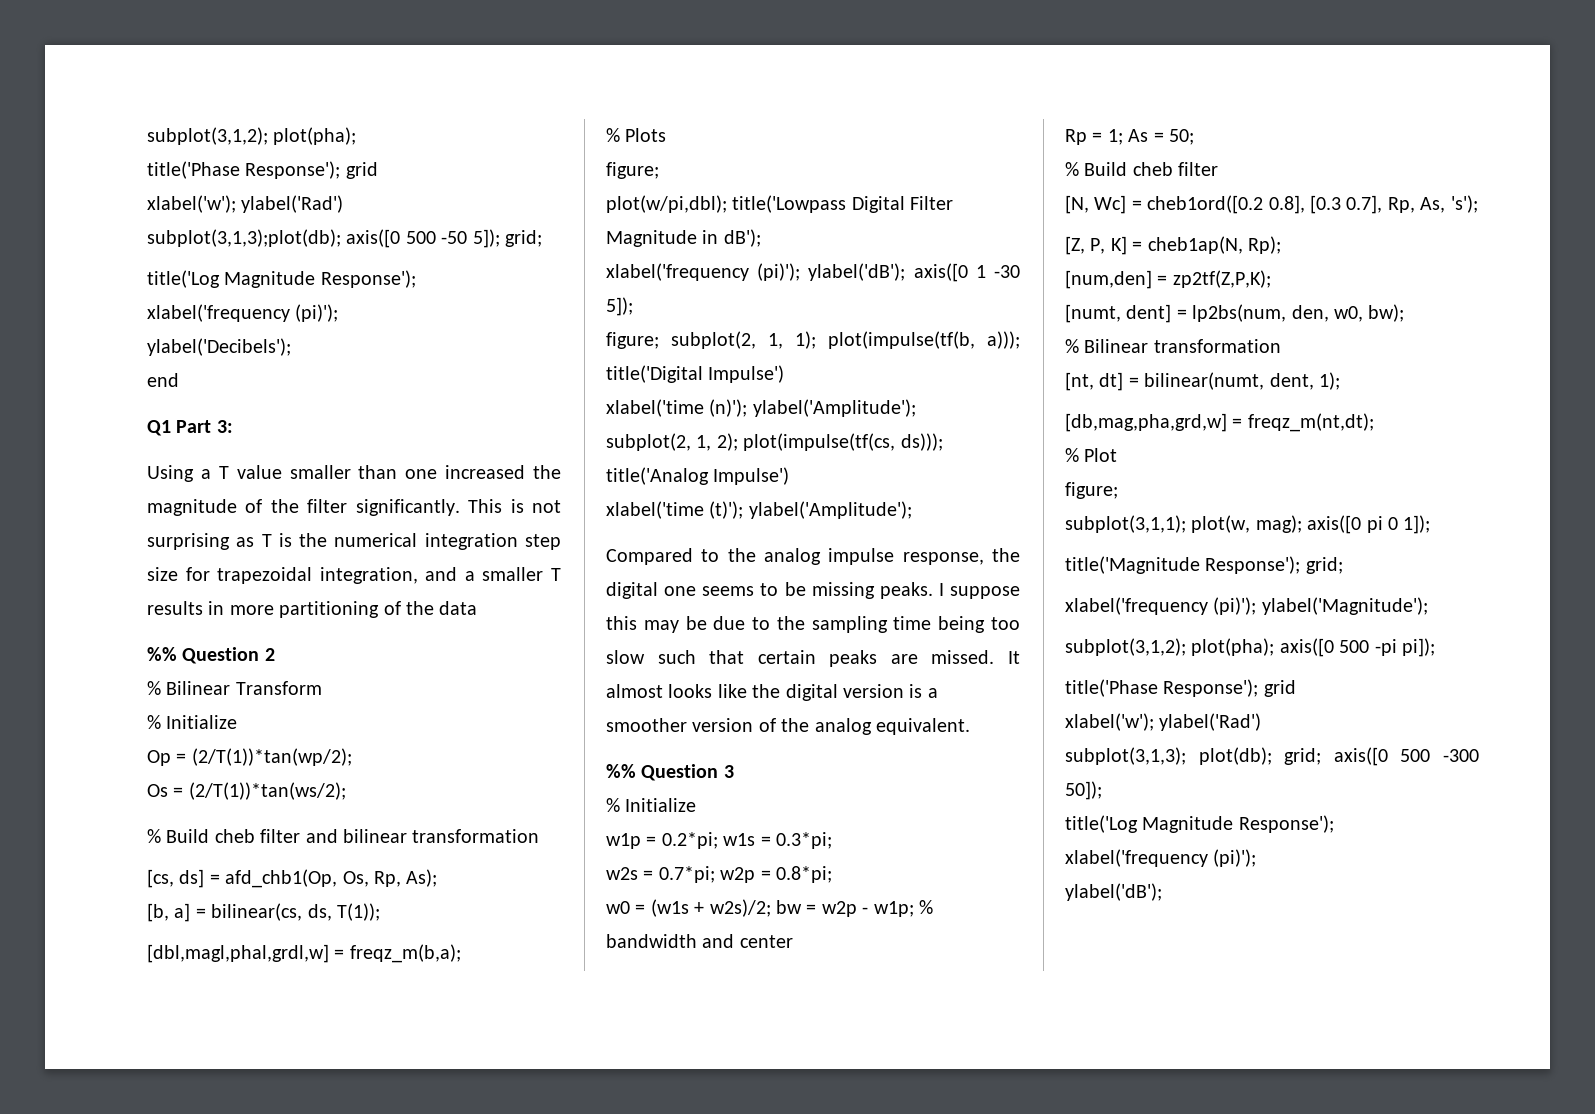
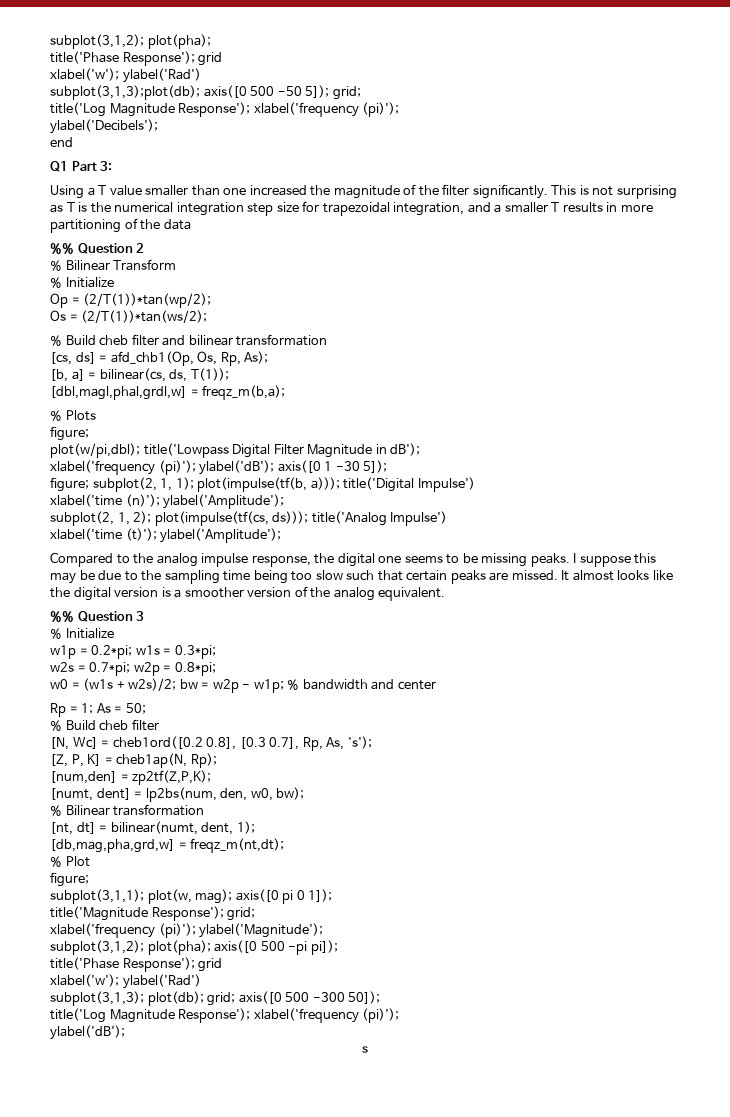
(1162, 892) none -> [362,1046,368,1053] // s

